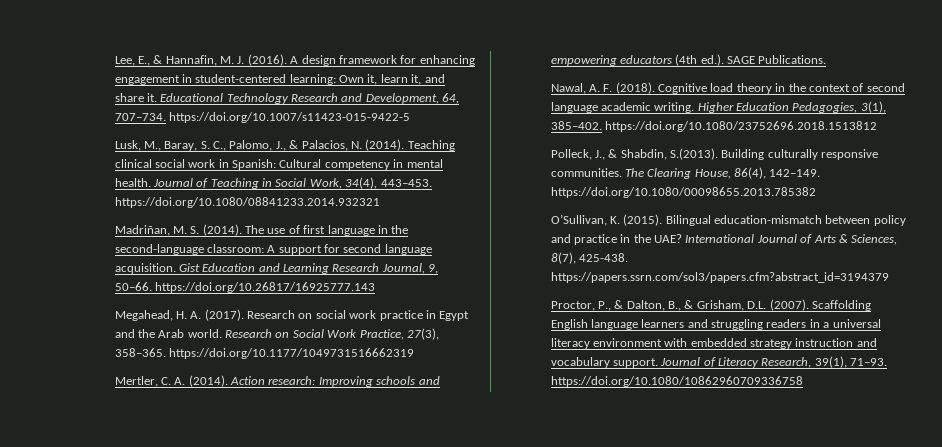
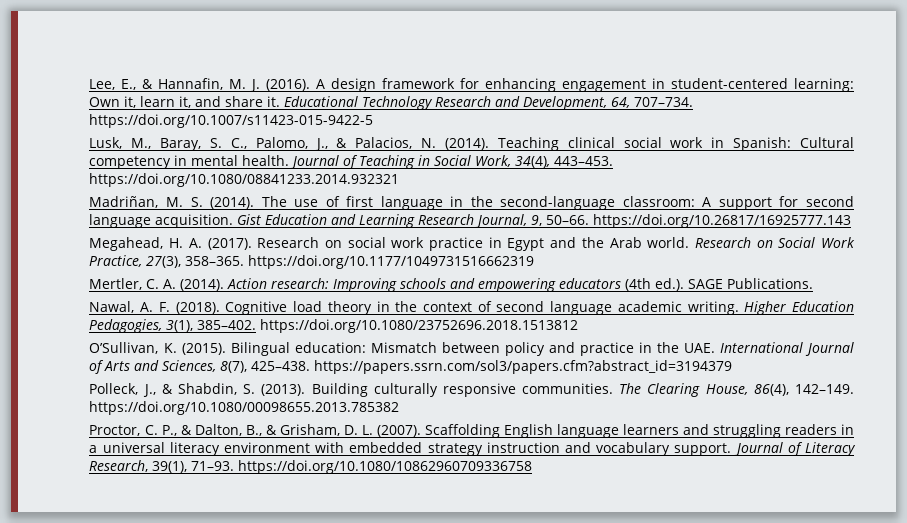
(877, 126) none -> [89,342,854,356] [89,360,733,374] // O’Sullivan, K. (2015). Bilingual education: Mismatch between policy and practice in the UAE. International Journal of Arts and Sciences, 8(7), 425–438. https://papers.ssrn.com/sol3/papers.cfm?abstract_id=3194379
[670,148,719,160] S.(2013). -> [243,384,306,396] S. (2013).
[550,214,906,226] [550,234,898,245] [550,252,628,264] [550,272,889,283] // O’Sullivan, K. (2015). Bilingual education-mismatch between policy and practice in the UAE? International Journal of Arts & Sciences, 8(7), 425-438. https://papers.ssrn.com/sol3/papers.cfm?abstract_id=3194379 -> (400, 408) none
(595, 306) none -> [144,425,158,435] C.
[747,301,767,309] D.L. -> [343,425,373,435] D. L.

